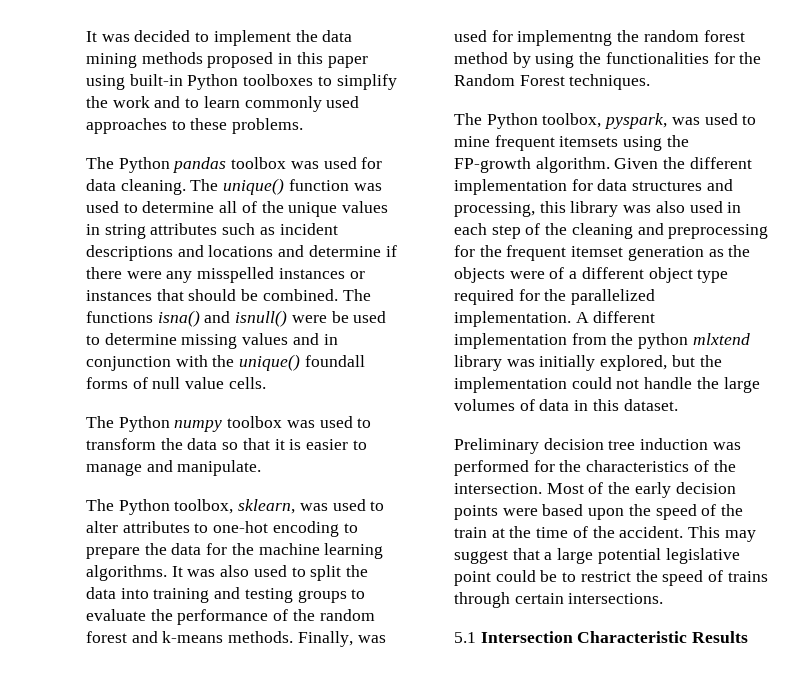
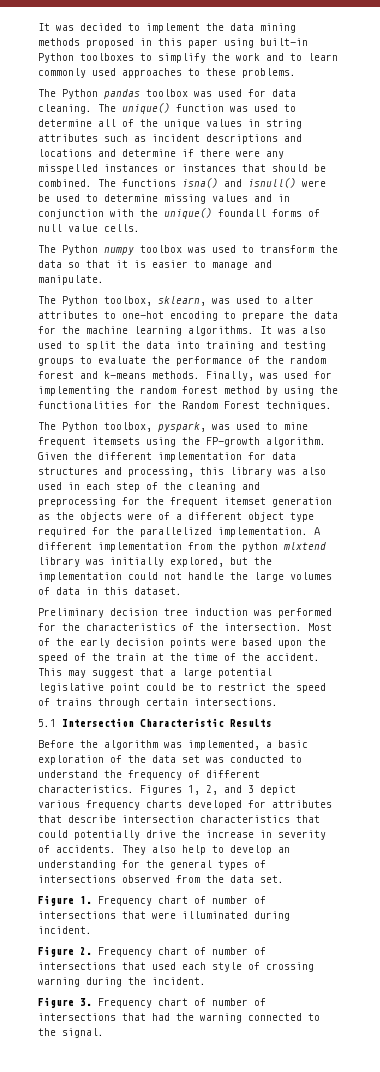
[517,30,613,46] implementng -> [38,386,110,396] implementing
(749, 637) none -> [38,740,308,750] [38,755,302,765] [38,770,260,780] [38,785,296,795] [38,800,332,810] [38,815,320,823] [38,830,326,840] [38,845,290,855] [38,860,266,870] [38,875,284,883] [38,895,266,906] [38,911,290,921] [38,926,92,934] [38,946,266,957] [38,962,314,972] [38,977,206,987] [38,997,266,1008] [38,1013,320,1023] [38,1028,104,1038] // Before the algorithm was implemented, a basic exploration of the data set was conducted to understand the frequency of different characteristics. Figures 1, 2, and 3 depict various frequency charts developed for attributes that describe intersection characteristics that could potentially drive the increase in severity of accidents. They also help to develop an understanding for the general types of intersections observed from the data set. // Figure 1. Frequency chart of number of intersections that were illuminated during incident. // Figure 2. Frequency chart of number of intersections that used each style of crossing warning during the incident. // Figure 3. Frequency chart of number of intersections that had the warning connected to the signal.

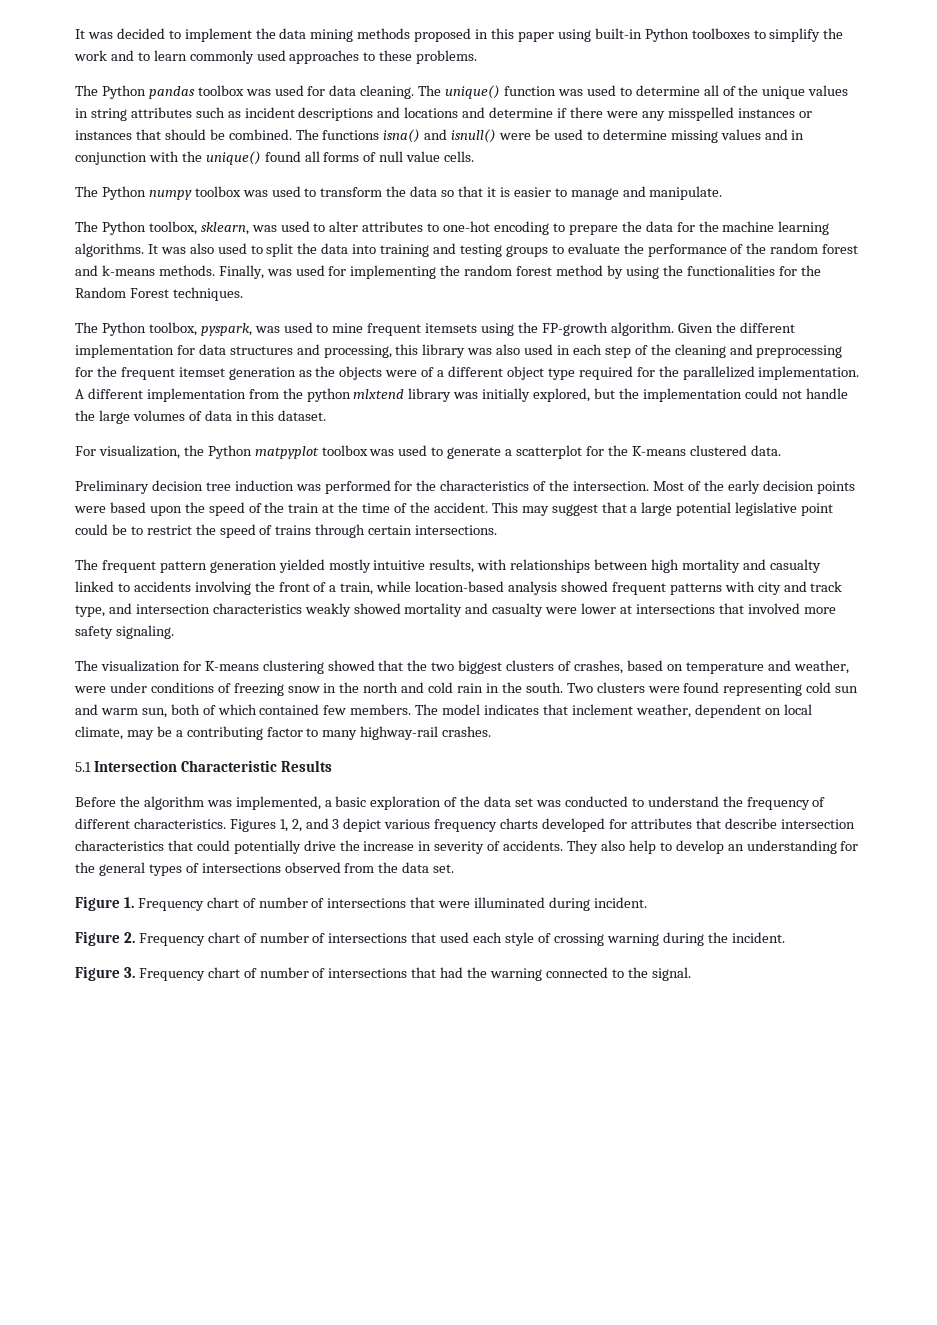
[218,209,266,217] foundall -> [264,151,320,162] found all
(182, 591) none -> [75,445,781,459] // For visualization, the Python matpyplot toolbox was used to generate a scatterplot for the K-means clustered data.
(278, 702) none -> [75,559,821,573] [75,581,843,595] [75,603,836,617] [75,625,174,639] [75,660,849,674] [74,682,859,696] [75,704,812,718] [75,726,492,740] // The frequent pattern generation yielded mostly intuitive results, with relationships between high mortality and casualty linked to accidents involving the front of a train, while location-based analysis showed frequent patterns with city and track type, and intersection characteristics weakly showed mortality and casualty were lower at intersections that involved more safety signaling. // The visualization for K-means clustering showed that the two biggest clusters of crashes, based on temperature and weather, were under conditions of freezing snow in the north and cold rain in the south. Two clusters were found representing cold sun and warm sun, both of which contained few members. The model indicates that inclement weather, dependent on local climate, may be a contributing factor to many highway-rail crashes.

